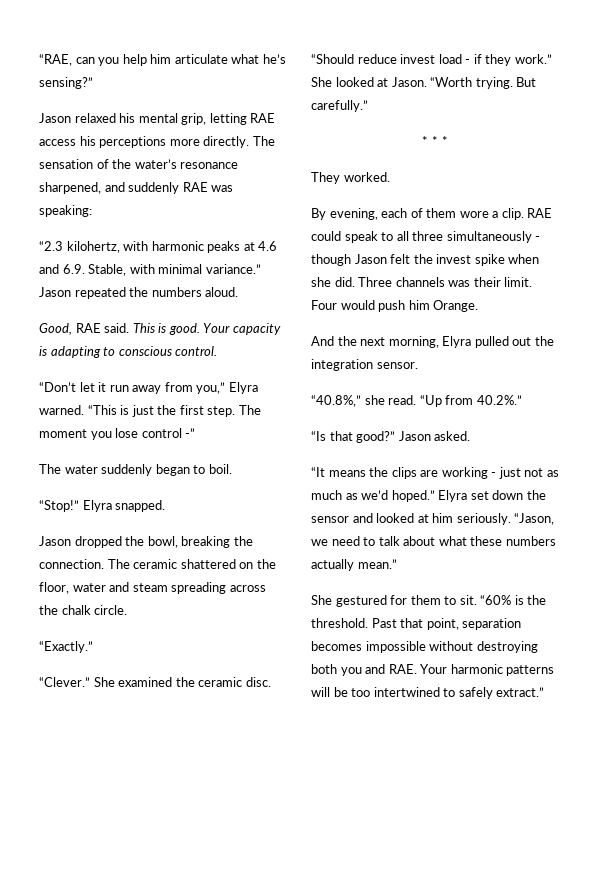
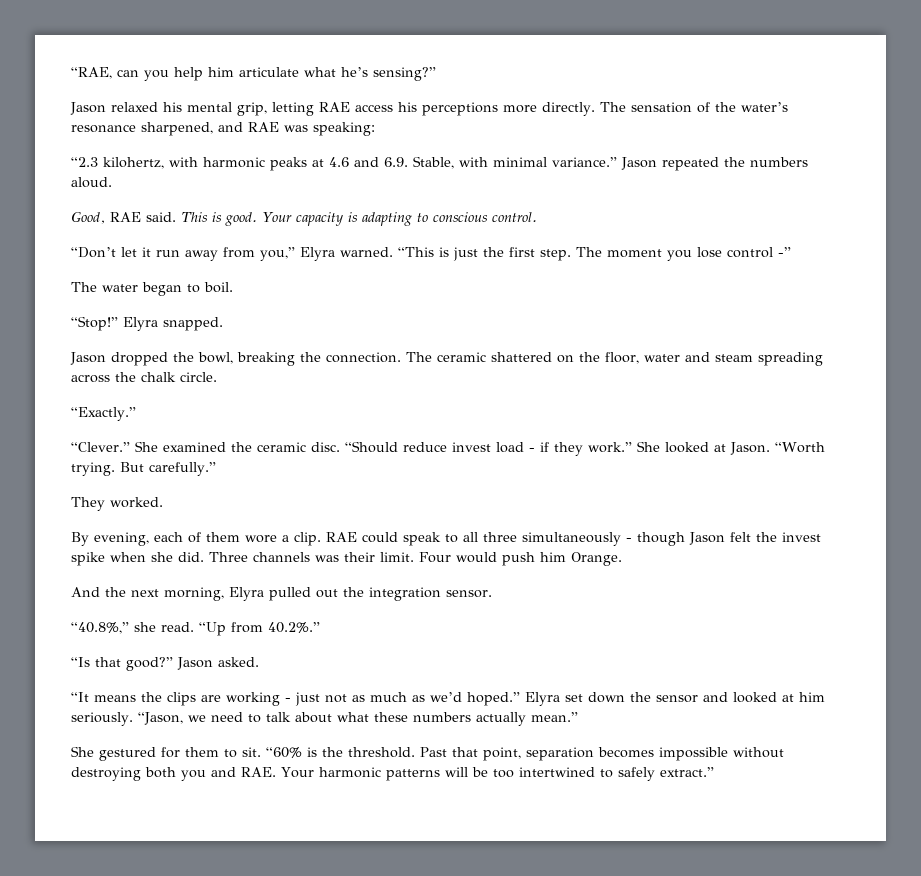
[128,182,180,194] suddenly -> (243, 127) none
[101,464,153,476] suddenly -> (138, 288) none
[422,136,448,146] // * * * -> (216, 469) none

